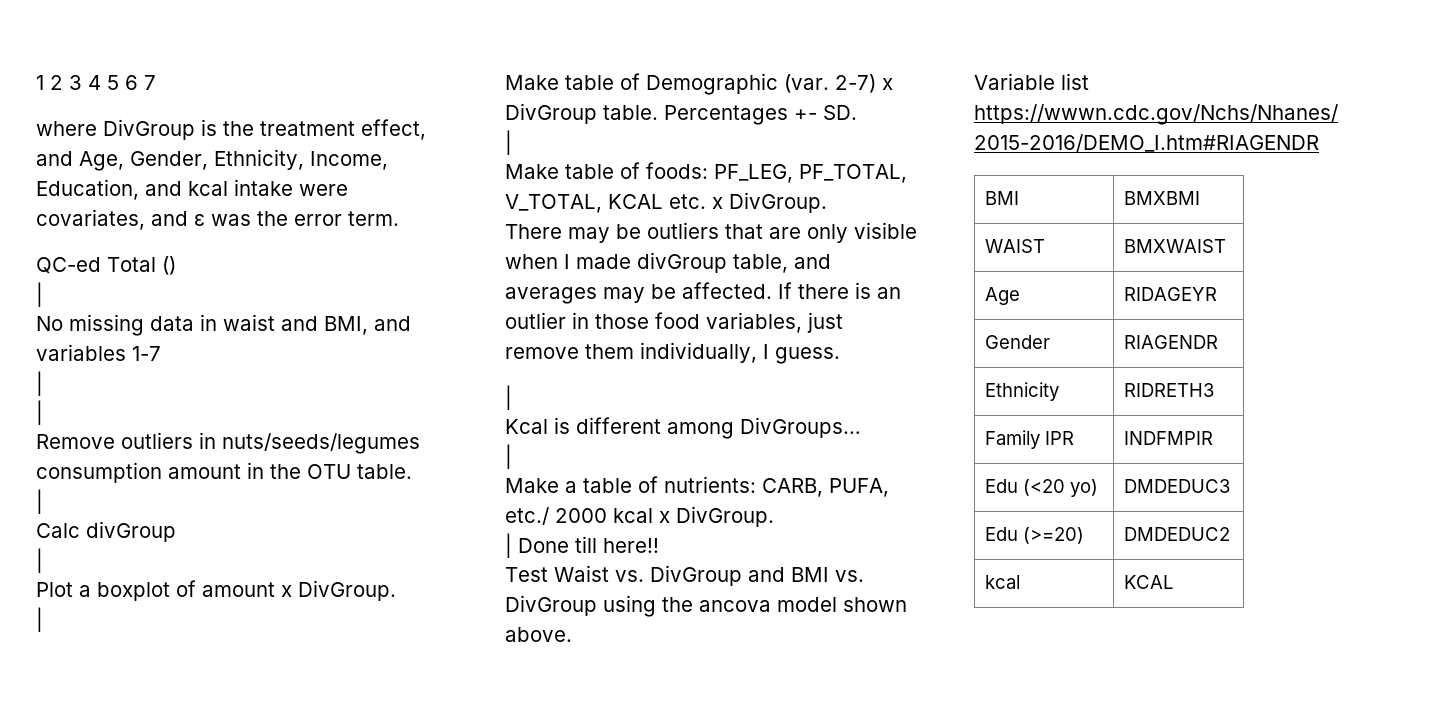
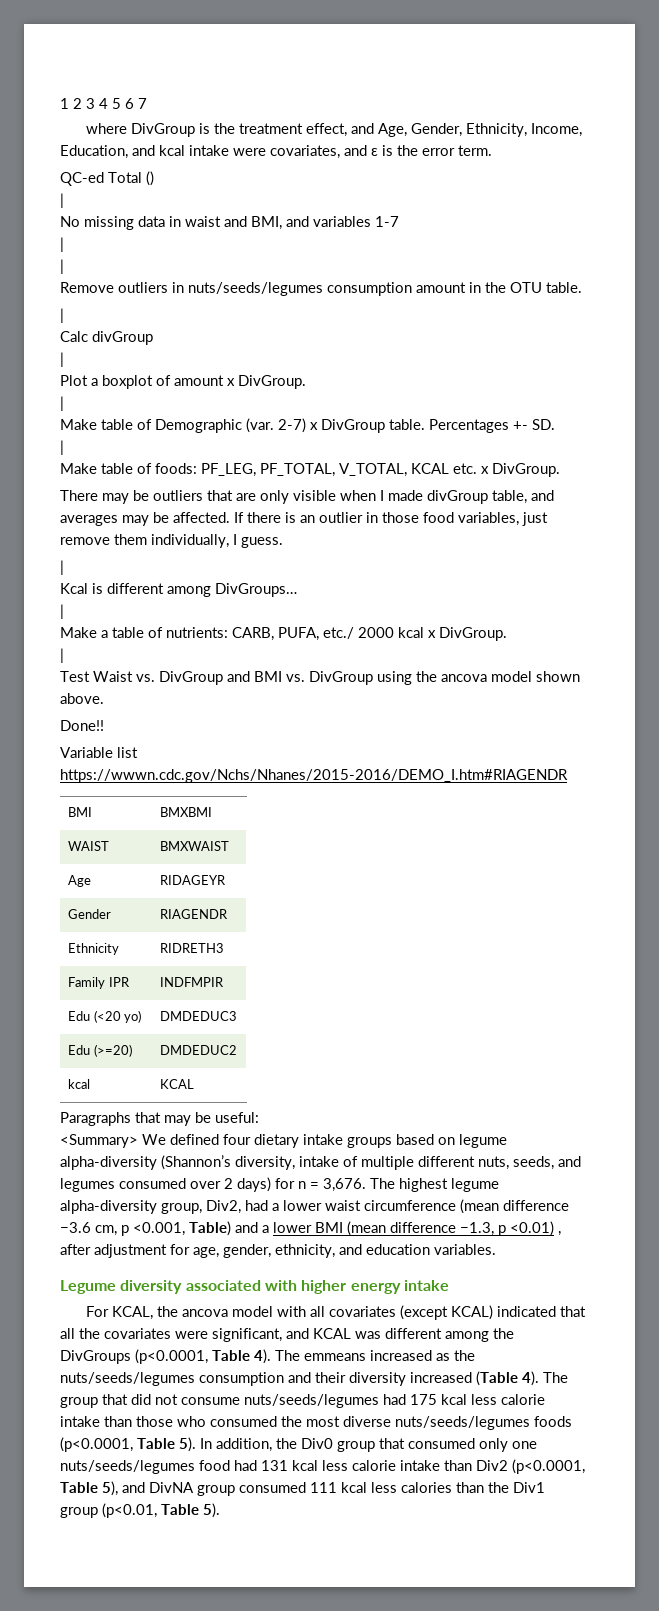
[211,214,251,226] was -> [382,145,393,156] is
[518,536,659,553] Done till here!! -> (64, 655) none
(572, 634) none -> [60,720,104,731] // Done!!
(1174, 582) none -> [60,1112,259,1126] [60,1134,507,1148] [60,1155,581,1170] [60,1177,499,1192] [60,1199,569,1214] [60,1221,561,1236] [60,1244,496,1258] [60,1280,449,1294] [86,1305,587,1320] [60,1328,514,1342] [60,1349,475,1364] [60,1371,568,1386] [60,1394,545,1408] [60,1416,572,1430] [60,1437,537,1452] [60,1459,585,1474] [60,1481,545,1496] [60,1503,220,1518] // Paragraphs that may be useful: // <Summary> We defined four dietary intake groups based on legume alpha-diversity (Shannon’s diversity, intake of multiple different nuts, seeds, and legumes consumed over 2 days) for n = 3,676. The highest legume alpha-diversity group, Div2, had a lower waist circumference (mean difference −3.6 cm, p <0.001, Table) and a lower BMI (mean difference −1.3, p <0.01) , after adjustment for age, gender, ethnicity, and education variables. // Legume diversity associated with higher energy intake // For KCAL, the ancova model with all covariates (except KCAL) indicated that all the covariates were significant, and KCAL was different among the DivGroups (p<0.0001, Table 4). The emmeans increased as the nuts/seeds/legumes consumption and their diversity increased (Table 4). The group that did not consume nuts/seeds/legumes had 175 kcal less calorie intake than those who consumed the most diverse nuts/seeds/legumes foods (p<0.0001, Table 5). In addition, the Div0 group that consumed only one nuts/seeds/legumes food had 131 kcal less calorie intake than Div2 (p<0.0001, Table 5), and DivNA group consumed 111 kcal less calories than the Div1 group (p<0.01, Table 5).

